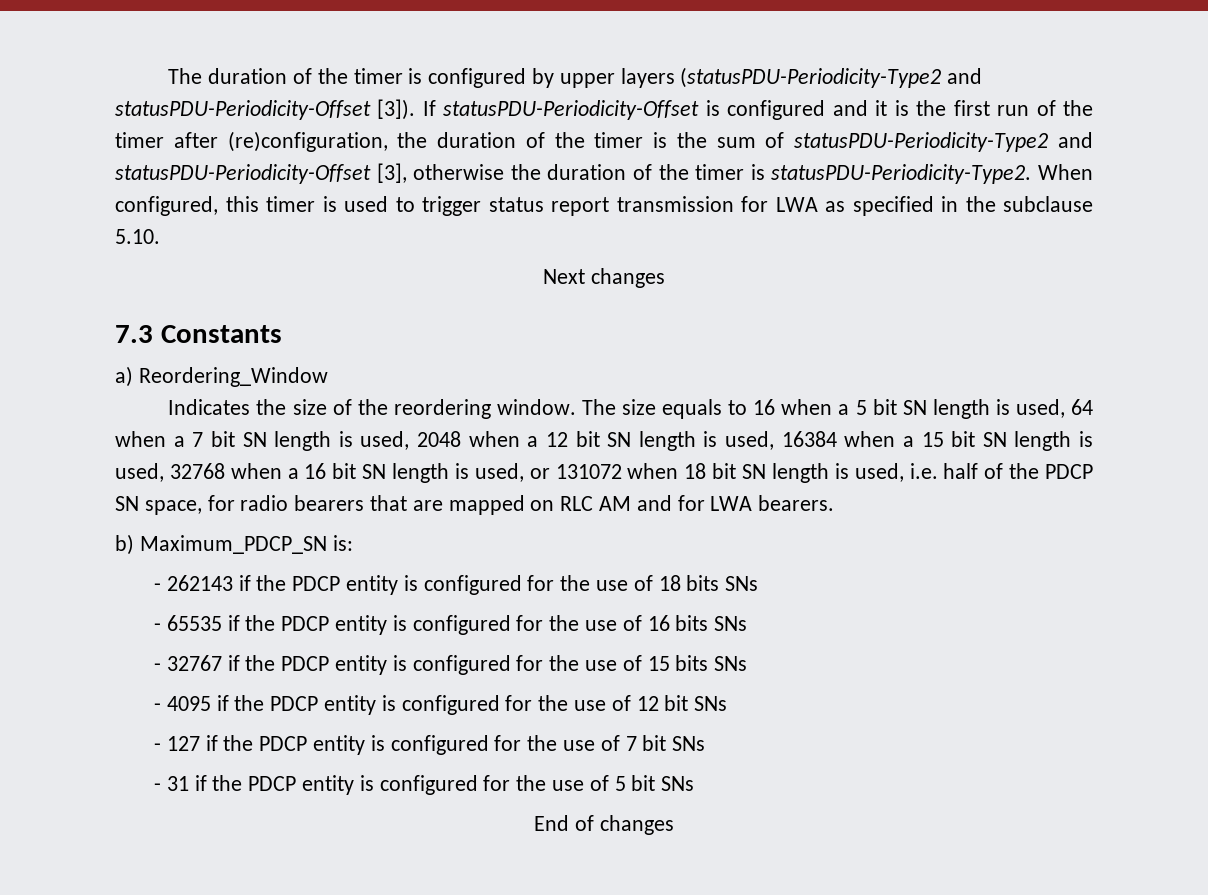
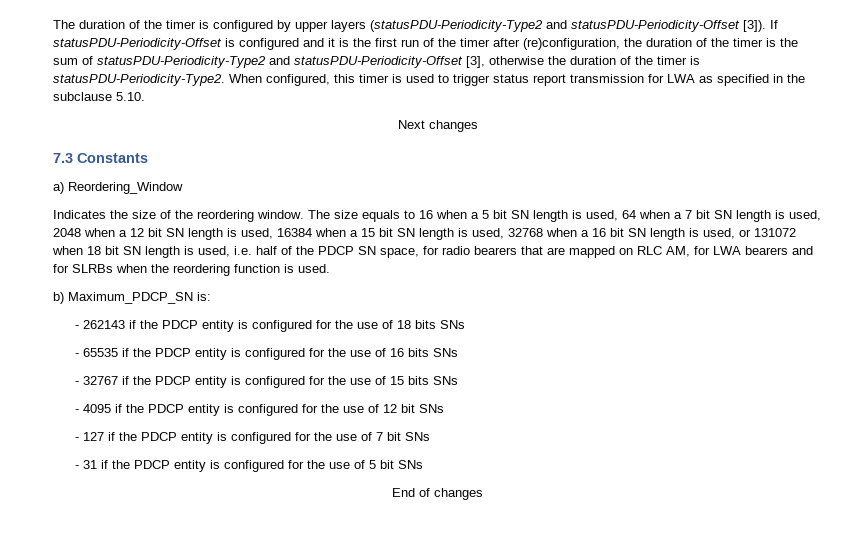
[599,495,835,511] AM and for LWA bearers. -> [666,246,813,257] [53,264,330,276] AM, for LWA bearers and for SLRBs when the reordering function is used.

